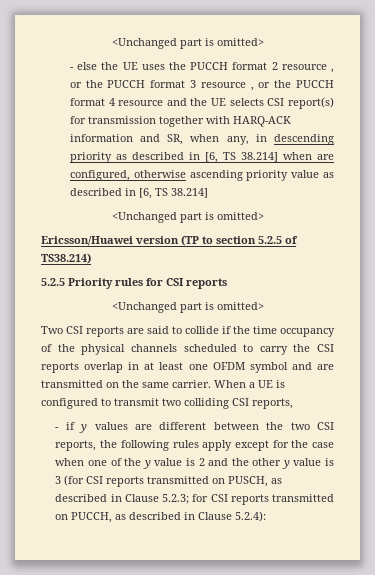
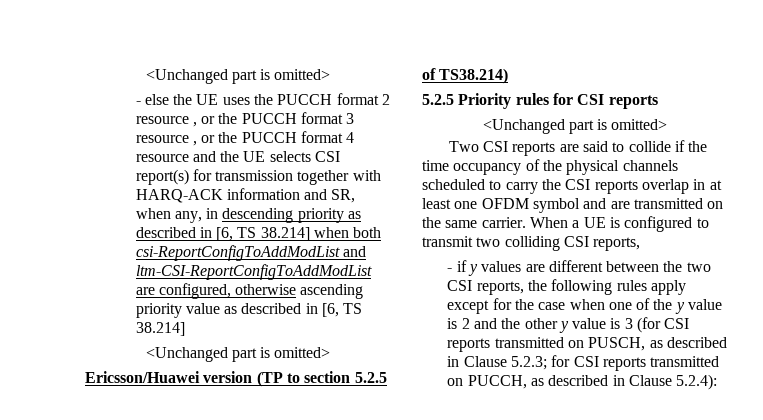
(312, 156) none -> [353,227,382,238] [135,245,366,261] [135,264,372,280] both csi-ReportConfigToAddModList and ltm-CSI-ReportConfigToAddModList

